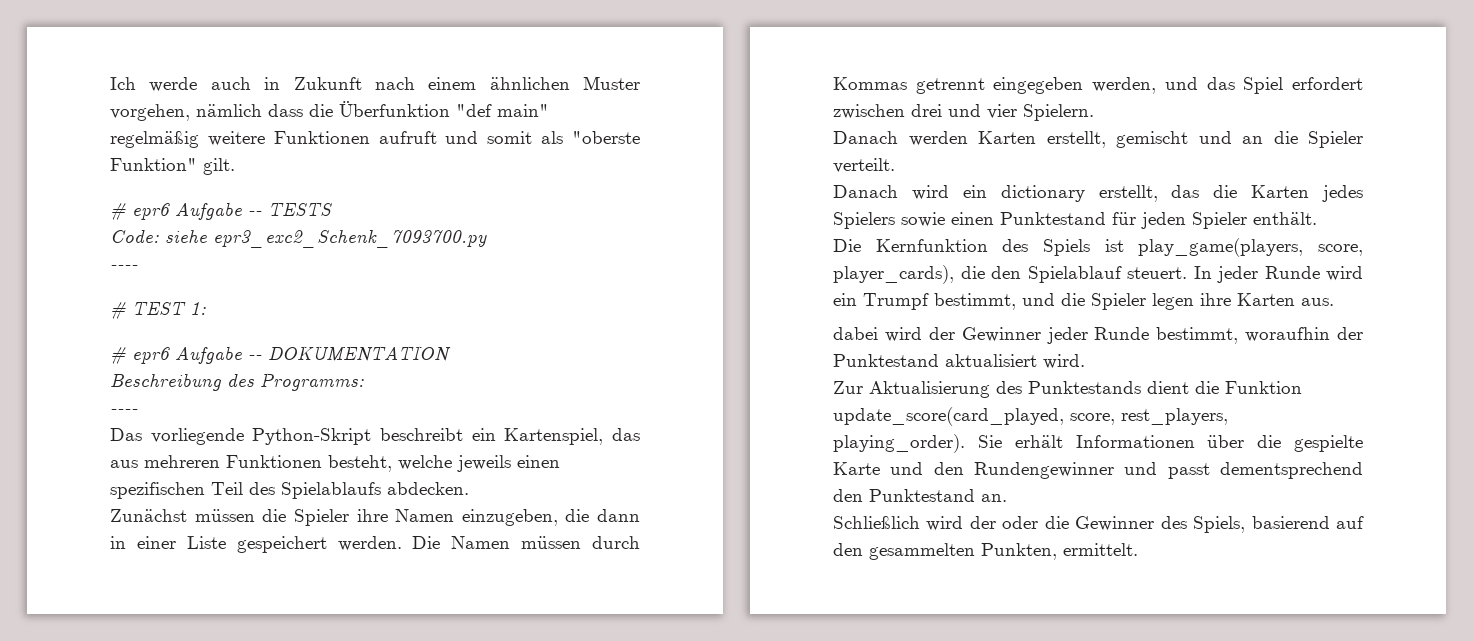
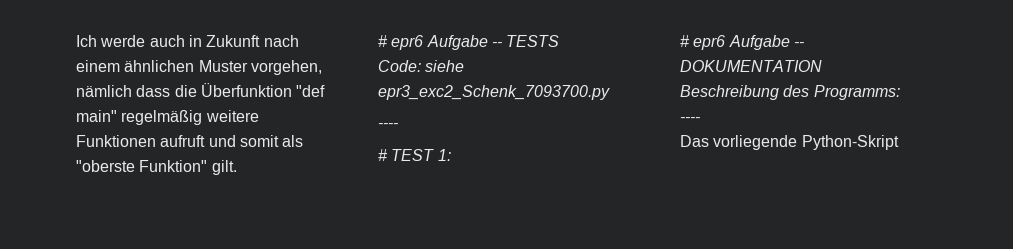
[380,428,640,445] [110,455,560,472] [110,482,469,499] [110,509,640,526] [110,536,640,553] [833,77,1363,94] [833,104,1094,121] [833,131,1363,148] [833,158,895,173] [833,185,1363,202] [833,212,1317,229] [833,238,1363,257] [833,265,1363,284] [833,293,1334,310] [833,327,1363,344] [833,354,1085,369] [833,381,1302,398] [833,407,1228,426] [833,434,1363,453] [833,462,1363,479] [833,489,1007,502] [833,516,1364,533] [833,543,1138,560] beschreibt ein Kartenspiel, das aus mehreren Funktionen besteht, welche jeweils einen spezifischen Teil des Spielablaufs abdecken. // Zunächst müssen die Spieler ihre Namen einzugeben, die dann in einer Liste gespeichert werden. Die Namen müssen durch Kommas getrennt eingegeben werden, und das Spiel erfordert zwischen drei und vier Spielern. // Danach werden Karten erstellt, gemischt und an die Spieler verteilt. // Danach wird ein dictionary erstellt, das die Karten jedes Spielers sowie einen Punktestand für jeden Spieler enthält. // Die Kernfunktion des Spiels ist play_game(players, score, player_cards), die den Spielablauf steuert. In jeder Runde wird ein Trumpf bestimmt, und die Spieler legen ihre Karten aus. // dabei wird der Gewinner jeder Runde bestimmt, woraufhin der Punktestand aktualisiert wird. // Zur Aktualisierung des Punktestands dient die Funktion update_score(card_played, score, rest_players, playing_order). Sie erhält Informationen über die gespielte Karte und den Rundengewinner und passt dementsprechend den Punktestand an. // Schließlich wird der oder die Gewinner des Spiels, basierend auf den gesammelten Punkten, ermittelt. -> (899, 142) none

